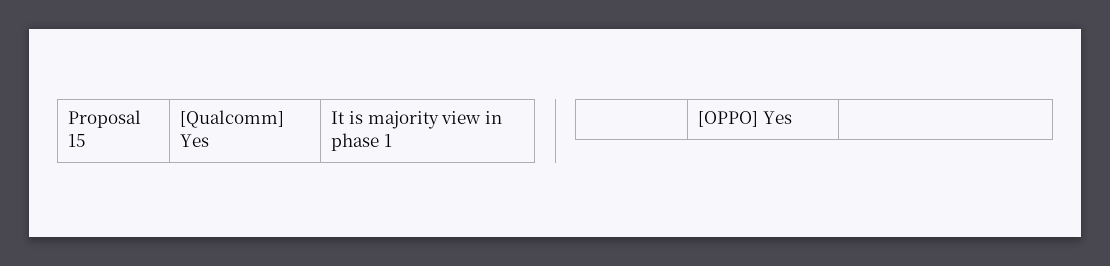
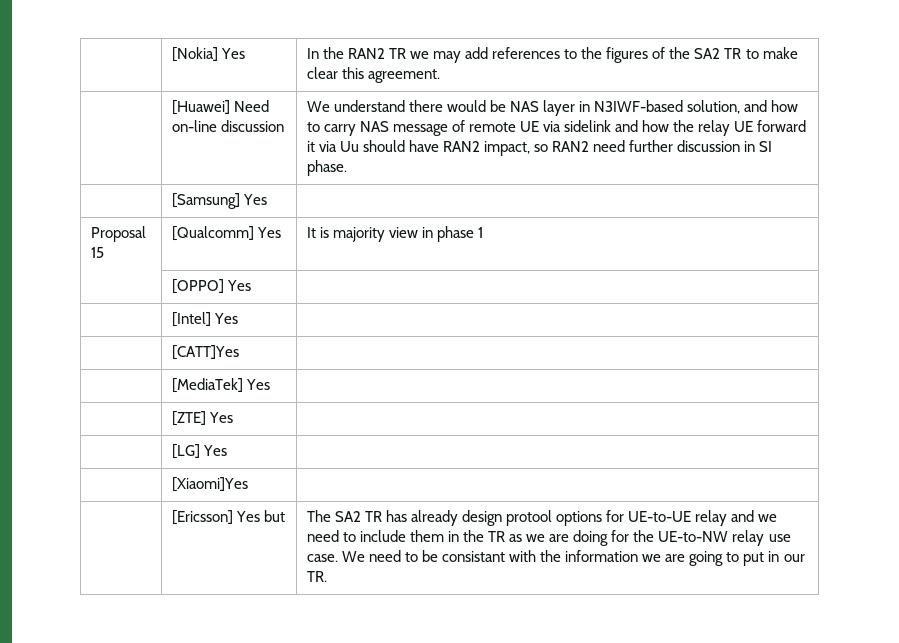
(68, 119) none -> [171,47,245,62] [306,47,798,63] [306,67,440,83] [171,100,269,115] [171,120,284,132] [306,100,799,116] [306,120,807,136] [306,140,773,156] [306,160,347,176] [171,193,267,209] | [Nokia] Yes | In the RAN2 TR we may add references to the figures of the SA2 TR to make clear this agreement. // | [Huawei] Need on-line discussion | We understand there would be NAS layer in N3IWF-based solution, and how to carry NAS message of remote UE via sidelink and how the relay UE forward it via Uu should have RAN2 impact, so RAN2 need further discussion in SI phase. // | [Samsung] Yes | //
(792, 117) none -> [171,312,238,327] [171,345,239,360] [171,378,270,393] [171,411,233,426] [171,444,227,459] [171,477,248,492] [171,510,285,525] [306,510,778,526] [306,530,791,546] [306,550,805,566] [306,571,327,582] // | [Intel] Yes | // | [CATT]Yes | // | [MediaTek] Yes | // | [ZTE] Yes | // | [LG] Yes | // | [Xiaomi]Yes | // | [Ericsson] Yes but | The SA2 TR has already design protool options for UE-to-UE relay and we need to include them in the TR as we are doing for the UE-to-NW relay use case. We need to be consistant with the information we are going to put in our TR.

